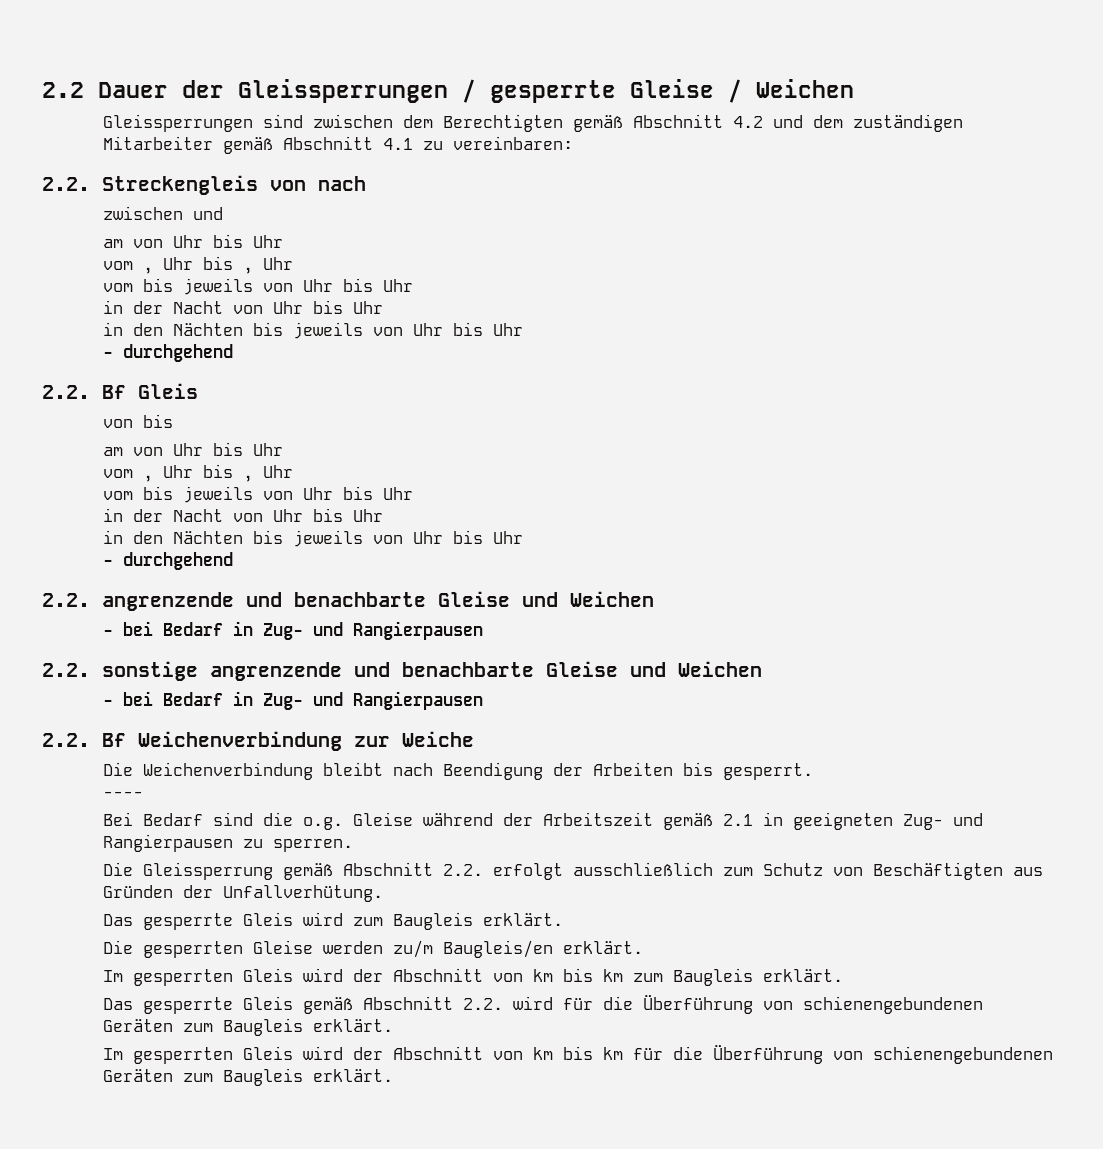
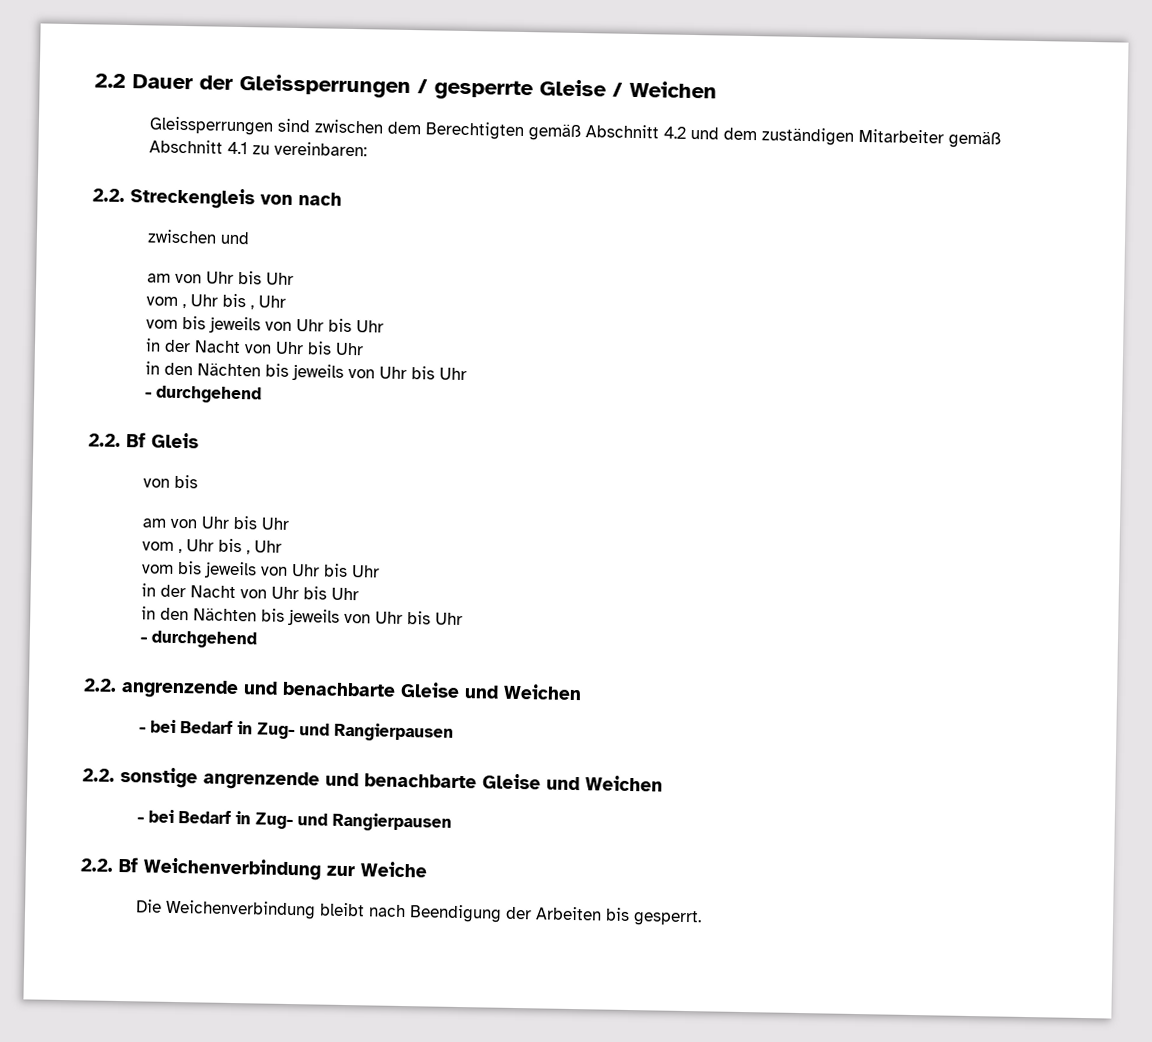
[103,791,144,798] [103,812,984,830] [103,834,354,852] [103,862,1044,880] [103,885,384,902] [103,912,564,930] [103,940,644,958] [103,968,844,986] [103,995,984,1014] [103,1018,394,1036] [103,1045,1054,1064] [103,1068,394,1086] // ---- // Bei Bedarf sind die o.g. Gleise während der Arbeitszeit gemäß 2.1 in geeigneten Zug- und Rangierpausen zu sperren. // Die Gleissperrung gemäß Abschnitt 2.2. erfolgt ausschließlich zum Schutz von Beschäftigten aus Gründen der Unfallverhütung. // Das gesperrte Gleis wird zum Baugleis erklärt. // Die gesperrten Gleise werden zu/m Baugleis/en erklärt. // Im gesperrten Gleis wird der Abschnitt von km bis km zum Baugleis erklärt. // Das gesperrte Gleis gemäß Abschnitt 2.2. wird für die Überführung von schienengebundenen Geräten zum Baugleis erklärt. // Im gesperrten Gleis wird der Abschnitt von km bis km für die Überführung von schienengebundenen Geräten zum Baugleis erklärt. -> (703, 918) none

